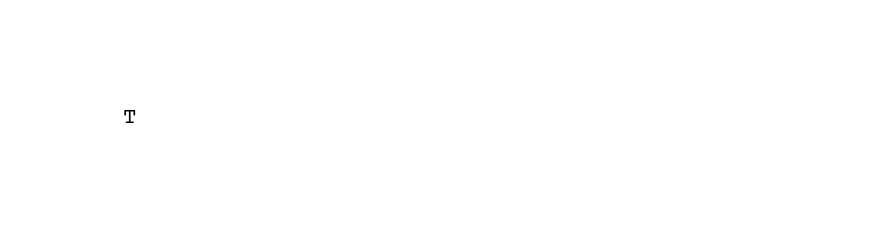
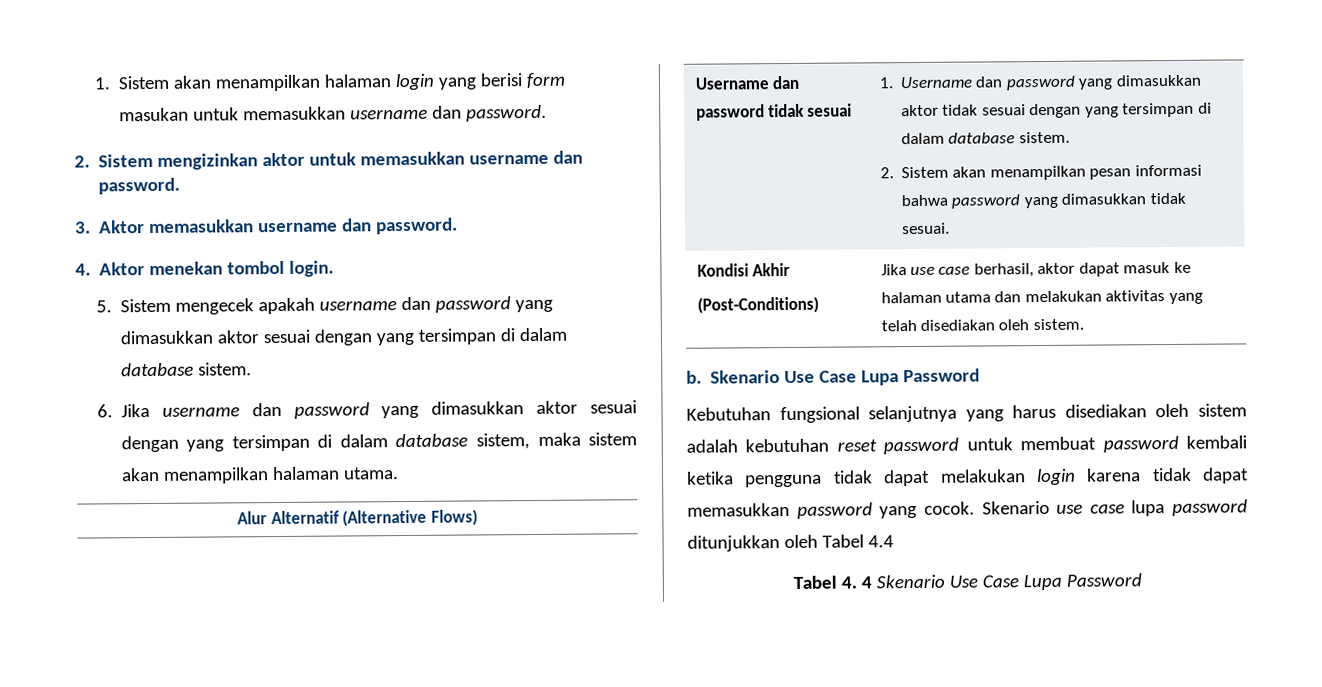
[123,109,136,123] T -> [93,72,565,92] [118,104,547,122] [74,150,584,170] [98,177,181,195] [75,217,459,235] [75,260,335,277] [95,296,553,315] [119,327,567,346] [120,362,252,377] [96,400,637,419] [120,432,638,453] [120,466,399,484] [237,509,478,527] [694,75,801,90] [695,103,853,121] [878,74,1201,91] [900,102,1212,119] [900,131,1070,145] [879,164,1202,181] [900,192,1186,209] [901,222,950,235] [696,262,791,277] [696,296,819,314] [880,261,1191,278] [880,290,1203,305] [880,318,1084,332] [686,368,981,386] [686,403,1247,424] [686,435,1247,455] [687,467,1249,488] [687,499,1248,519] [687,534,894,552] [793,573,1142,591] 1. Sistem akan menampilkan halaman login yang berisi form masukan untuk memasukkan username dan password. // 2. Sistem mengizinkan aktor untuk memasukkan username dan password. // 3. Aktor memasukkan username dan password. // 4. Aktor menekan tombol login. // 5. Sistem mengecek apakah username dan password yang dimasukkan aktor sesuai dengan yang tersimpan di dalam database sistem. // 6. Jika username dan password yang dimasukkan aktor sesuai dengan yang tersimpan di dalam database sistem, maka sistem akan menampilkan halaman utama. // Alur Alternatif (Alternative Flows) // Username dan password tidak sesuai | 1. Username dan password yang dimasukkan aktor tidak sesuai dengan yang tersimpan di dalam database sistem. // 2. Sistem akan menampilkan pesan informasi bahwa password yang dimasukkan tidak sesuai. // Kondisi Akhir // (Post-Conditions) | Jika use case berhasil, aktor dapat masuk ke halaman utama dan melakukan aktivitas yang telah disediakan oleh sistem. // b. Skenario Use Case Lupa Password // Kebutuhan fungsional selanjutnya yang harus disediakan oleh sistem adalah kebutuhan reset password untuk membuat password kembali ketika pengguna tidak dapat melakukan login karena tidak dapat memasukkan password yang cocok. Skenario use case lupa password ditunjukkan oleh Tabel 4.4 // Tabel 4. 4 Skenario Use Case Lupa Password

